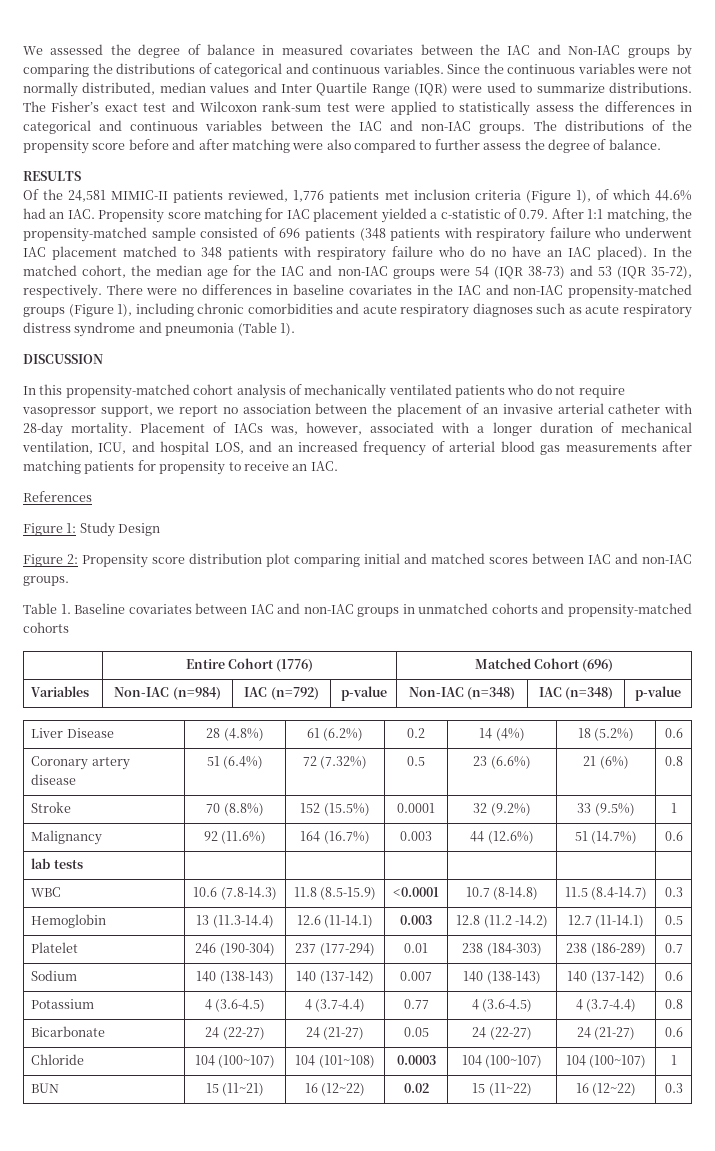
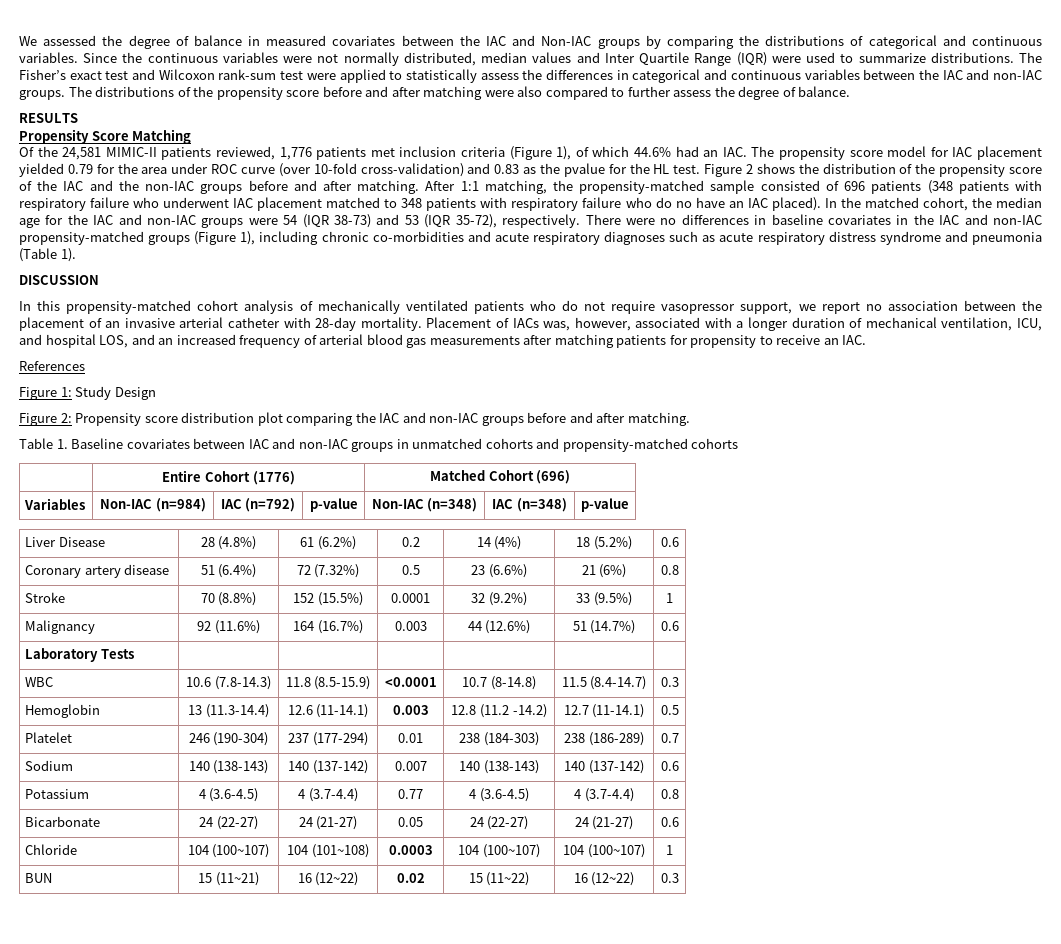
(81, 176) none -> [19,129,192,144] // Propensity Score Matching
[98,208,549,223] Propensity score matching for IAC placement yielded a c-statistic of 0.79. -> [751,146,1043,160] [19,163,1043,177] [19,180,420,194] The propensity score model for IAC placement yielded 0.79 for the area under ROC curve (over 10-fold cross-validation) and 0.83 as the pvalue for the HL test. Figure 2 shows the distribution of the propensity score of the IAC and the non-IAC groups before and after matching.
[247,303,333,314] comorbidities -> [372,231,464,242] co-morbidities
[364,553,692,564] [23,576,69,586] initial and matched scores between IAC and non-IAC groups. -> [355,412,690,426] the IAC and non-IAC groups before and after matching.
[31,858,83,869] lab tests -> [25,648,134,662] Laboratory Tests

